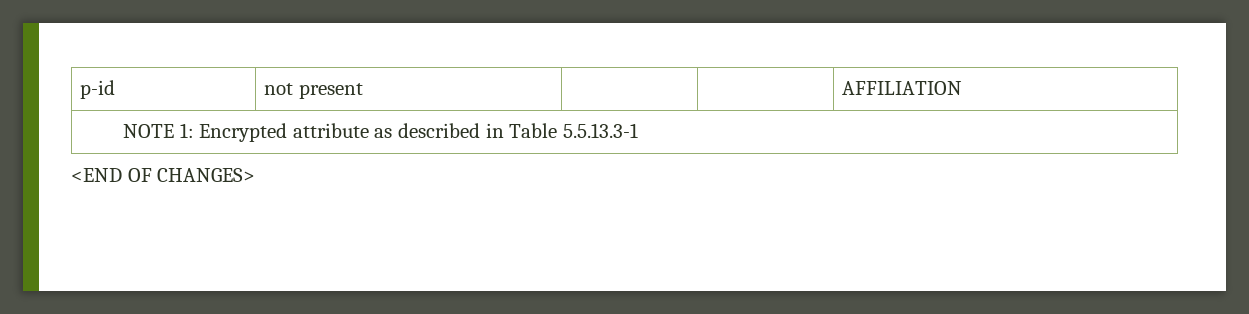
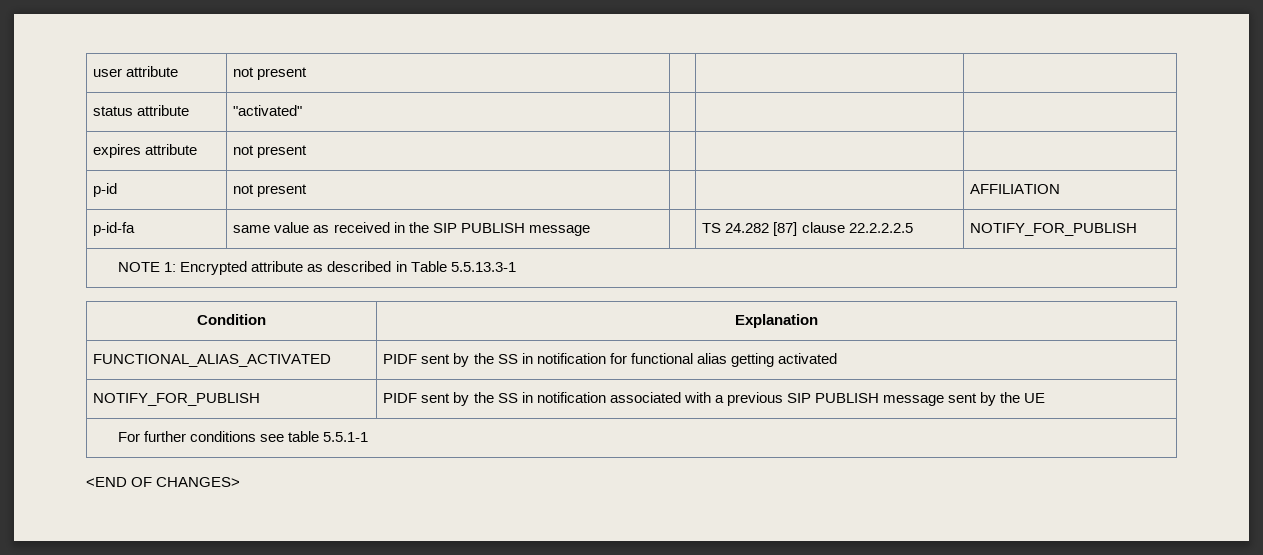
[80,80,116,99] [264,83,363,99] [842,81,963,95] p-id | not present | | | AFFILIATION -> [93,66,179,77] [233,67,308,80] [93,105,190,116] [233,105,303,116] [93,144,198,158] [233,145,308,158] [93,183,118,197] [233,184,308,197] [970,184,1061,194] [93,222,136,236] [233,222,590,236] [702,222,913,236] [970,223,1138,236] user attribute | not present | | | // status attribute | "activated" | | | // expires attribute | not present | | | // p-id | not present | | | AFFILIATION // p-id-fa | same value as received in the SIP PUBLISH message | | TS 24.282 [87] clause 22.2.2.2.5 | NOTIFY_FOR_PUBLISH
(638, 130) none -> [197,314,266,325] [734,314,818,328] [93,354,332,367] [383,353,837,367] [93,393,261,406] [383,392,1046,406] [118,431,369,442] // Condition | Explanation // FUNCTIONAL_ALIAS_ACTIVATED | PIDF sent by the SS in notification for functional alias getting activated // NOTIFY_FOR_PUBLISH | PIDF sent by the SS in notification associated with a previous SIP PUBLISH message sent by the UE // For further conditions see table 5.5.1-1

